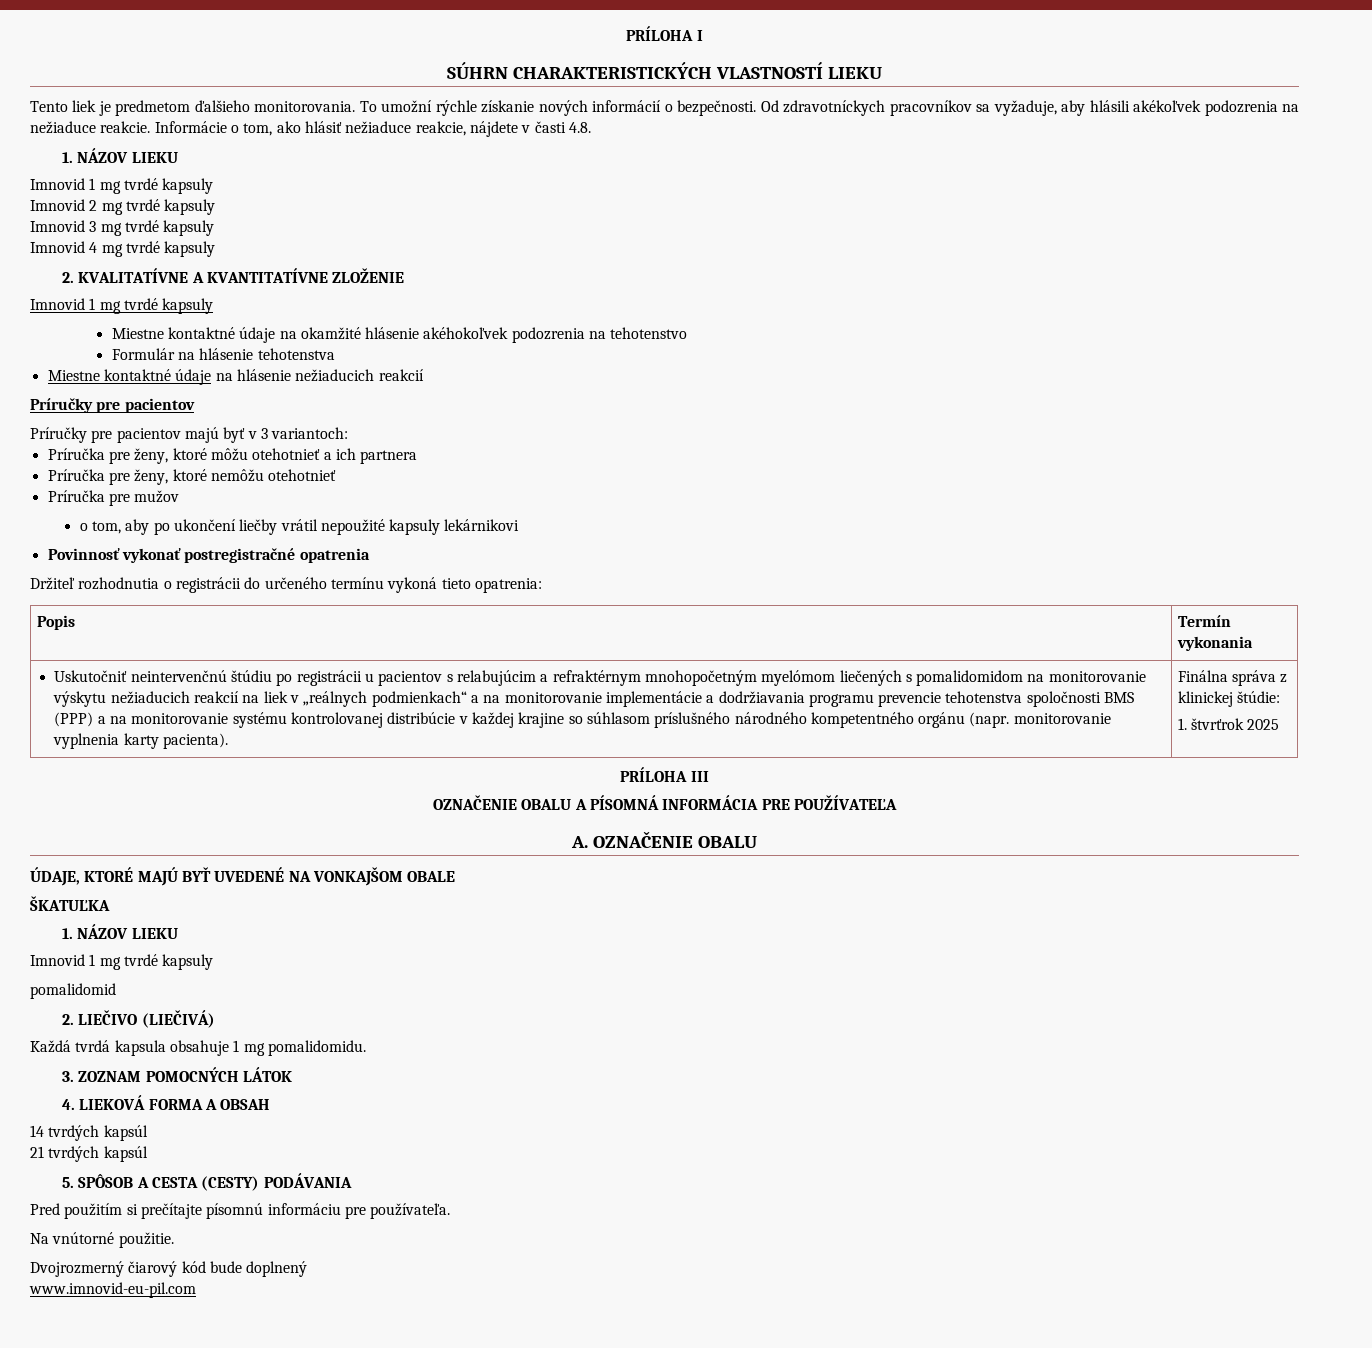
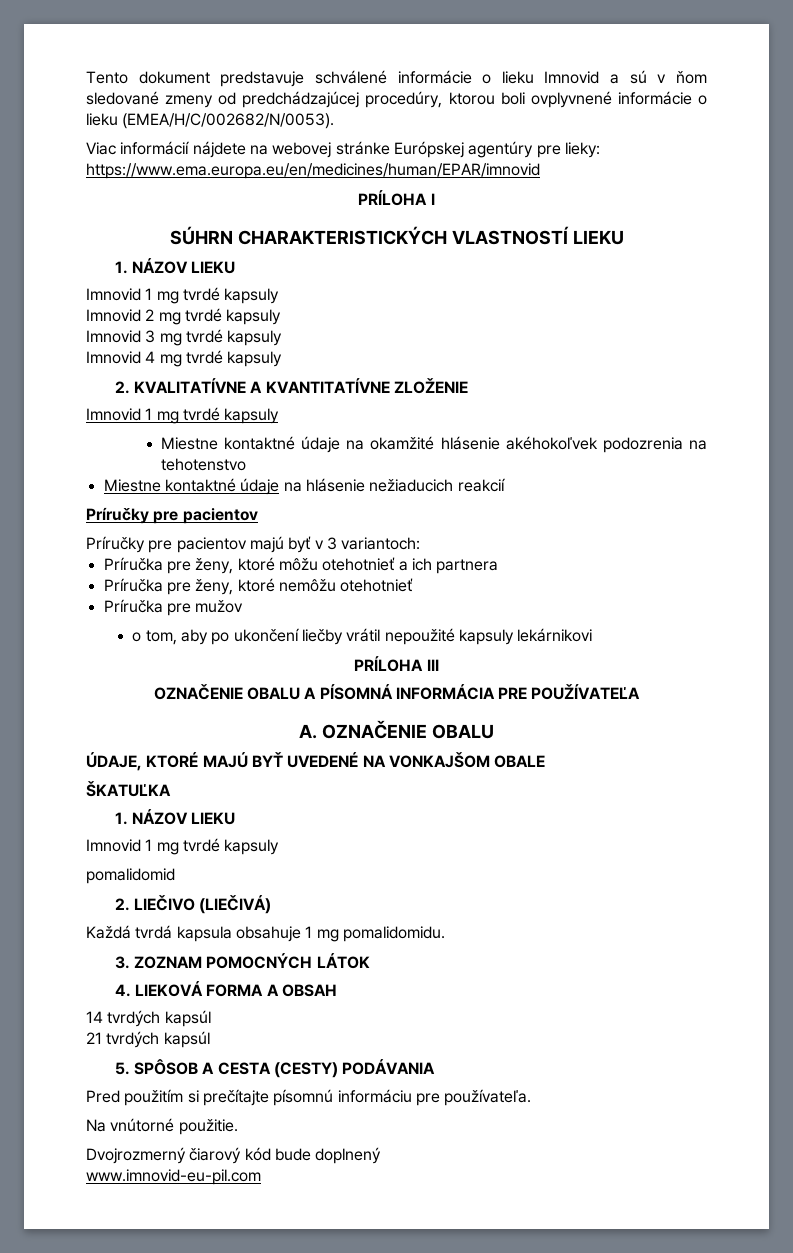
(626, 33) none -> [86,70,707,87] [86,91,707,108] [86,113,335,129] [86,141,600,158] [86,163,540,179] Tento dokument predstavuje schválené informácie o lieku Imnovid a sú v ňom sledované zmeny od predchádzajúcej procedúry, ktorou boli ovplyvnené informácie o lieku (EMEA/H/C/002682/N/0053). // Viac informácií nájdete na webovej stránke Európskej agentúry pre lieky: https://www.ema.europa.eu/en/medicines/human/EPAR/imnovid //
[30,100,1300,116] [30,121,591,137] // Tento liek je predmetom ďalšieho monitorovania. To umožní rýchle získanie nových informácií o bezpečnosti. Od zdravotníckych pracovníkov sa vyžaduje, aby hlásili akékoľvek podozrenia na nežiaduce reakcie. Informácie o tom, ako hlásiť nežiaduce reakcie, nájdete v časti 4.8. -> (624, 237) none
[111,348,335,360] // Formulár na hlásenie tehotenstva -> (246, 464) none
[47,548,370,563] [30,577,542,593] [36,615,75,630] [1177,615,1231,627] [1176,636,1253,651] [54,670,1146,686] [53,691,1135,707] [54,712,1111,728] [53,733,229,749] [1177,670,1288,686] [1177,691,1281,707] [1177,718,1280,730] // Povinnosť vykonať postregistračné opatrenia // Držiteľ rozhodnutia o registrácii do určeného termínu vykoná tieto opatrenia: // Popis | Termín vykonania // Uskutočniť neintervenčnú štúdiu po registrácii u pacientov s relabujúcim a refraktérnym mnohopočetným myelómom liečených s pomalidomidom na monitorovanie výskytu nežiaducich reakcií na liek v „reálnych podmienkach“ a na monitorovanie implementácie a dodržiavania programu prevencie tehotenstva spoločnosti BMS (PPP) a na monitorovanie systému kontrolovanej distribúcie v každej krajine so súhlasom príslušného národného kompetentného orgánu (napr. monitorovanie vyplnenia karty pacienta). | Finálna správa z klinickej štúdie: // 1. štvrťrok 2025 -> (593, 635) none

